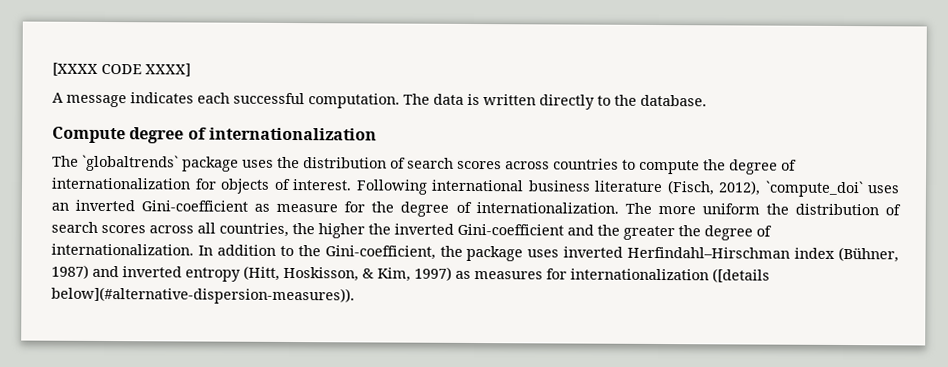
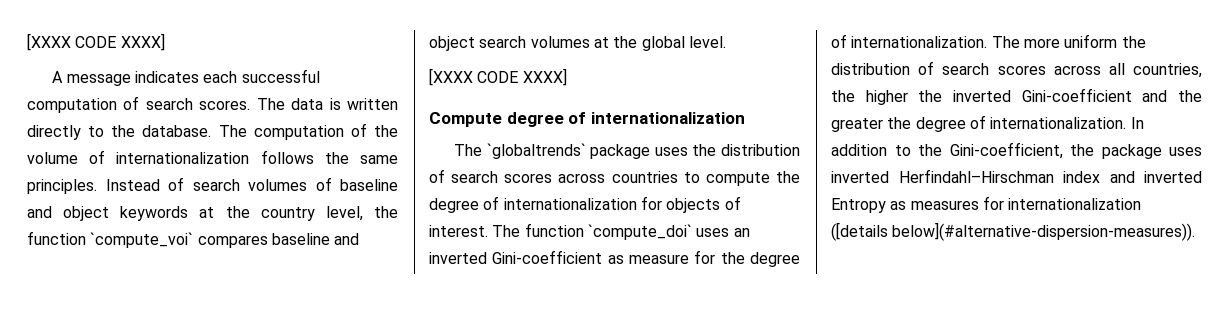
[308,93,400,109] computation. -> [27,96,251,113] computation of search scores.
(707, 100) none -> [218,123,398,140] [27,150,398,164] [27,177,398,194] [27,206,398,221] [27,231,360,248] [429,36,726,51] [429,68,567,86] The computation of the volume of internationalization follows the same principles. Instead of search volumes of baseline and object keywords at the country level, the function `compute_voi` compares baseline and object search volumes at the global level. // [XXXX CODE XXXX]
[355,179,761,196] Following international business literature (Fisch, 2012), -> [492,223,584,237] The function
[837,246,899,263] [51,264,452,282] (Bühner, 1987) and inverted entropy (Hitt, Hoskisson, & Kim, 1997) -> [1109,171,1202,183] [831,198,886,213] and inverted Entropy

